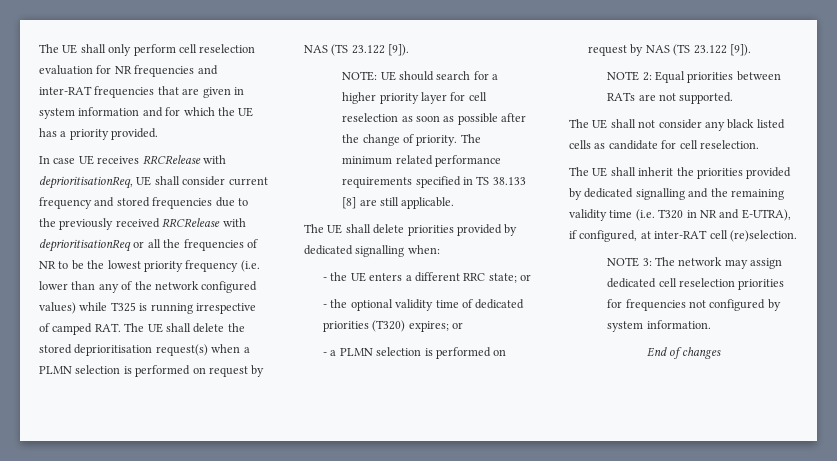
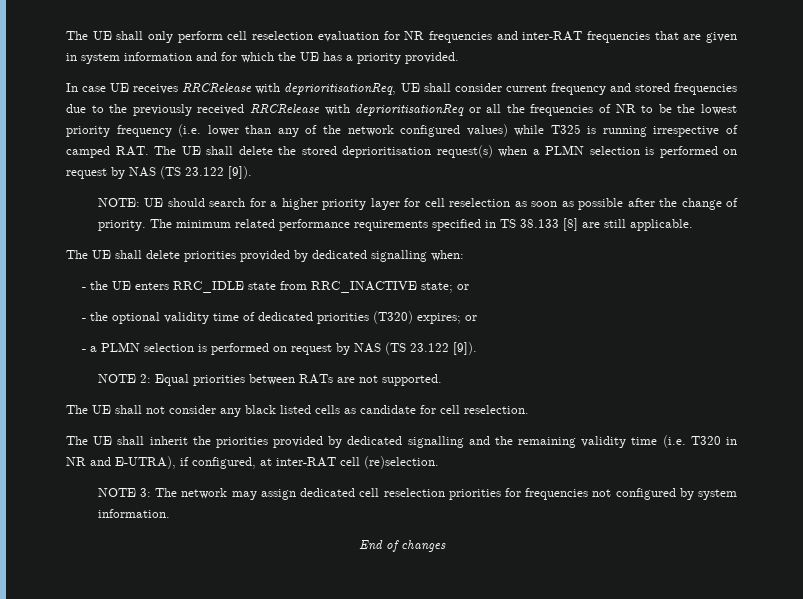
[405,272,486,282] a different RRC -> [172,281,417,293] RRC_IDLE state from RRC_INACTIVE

